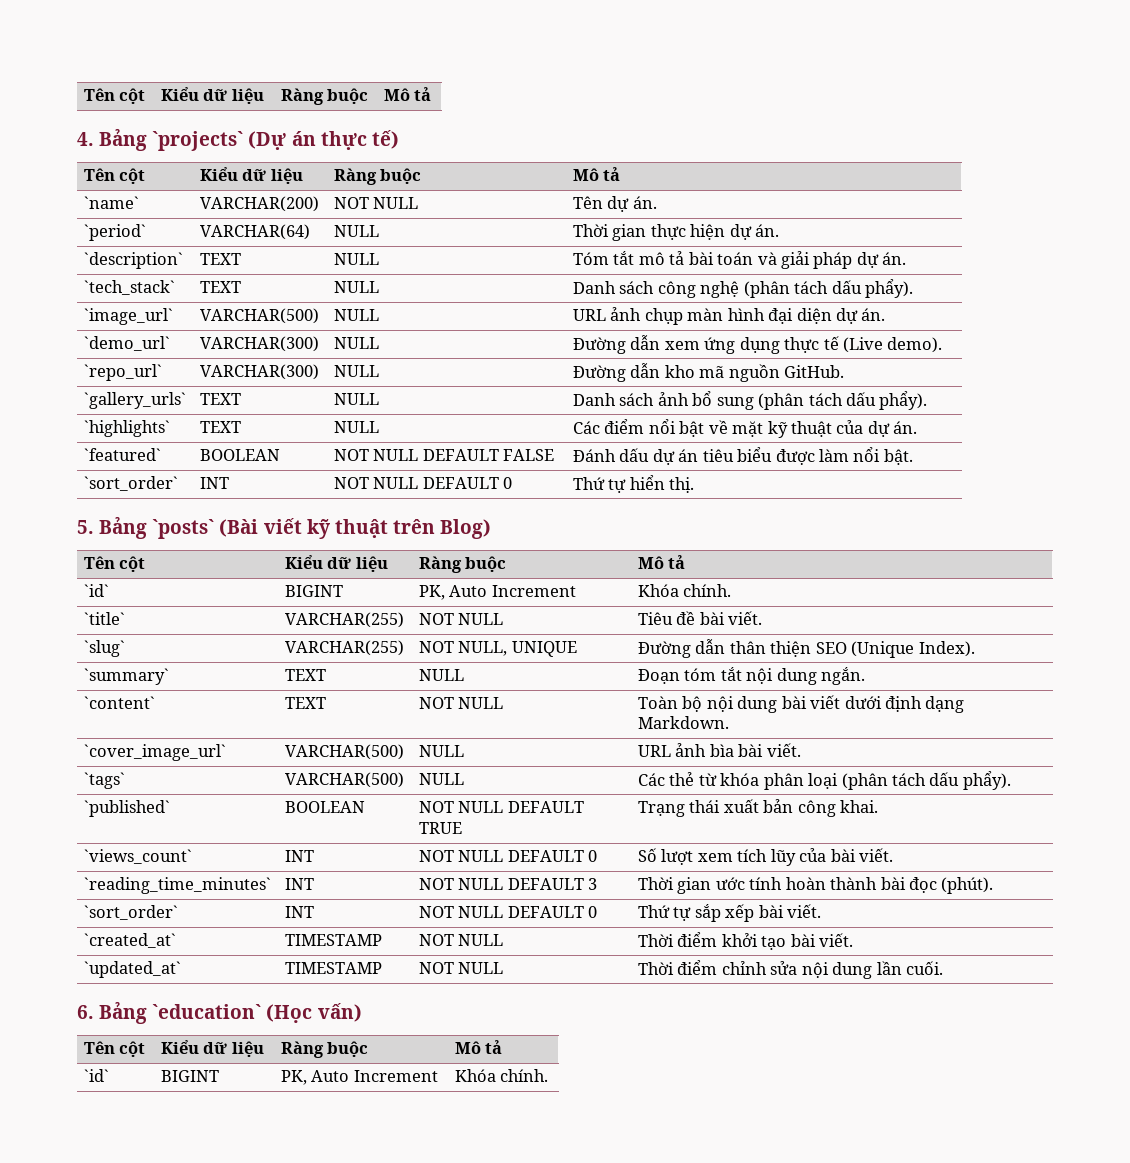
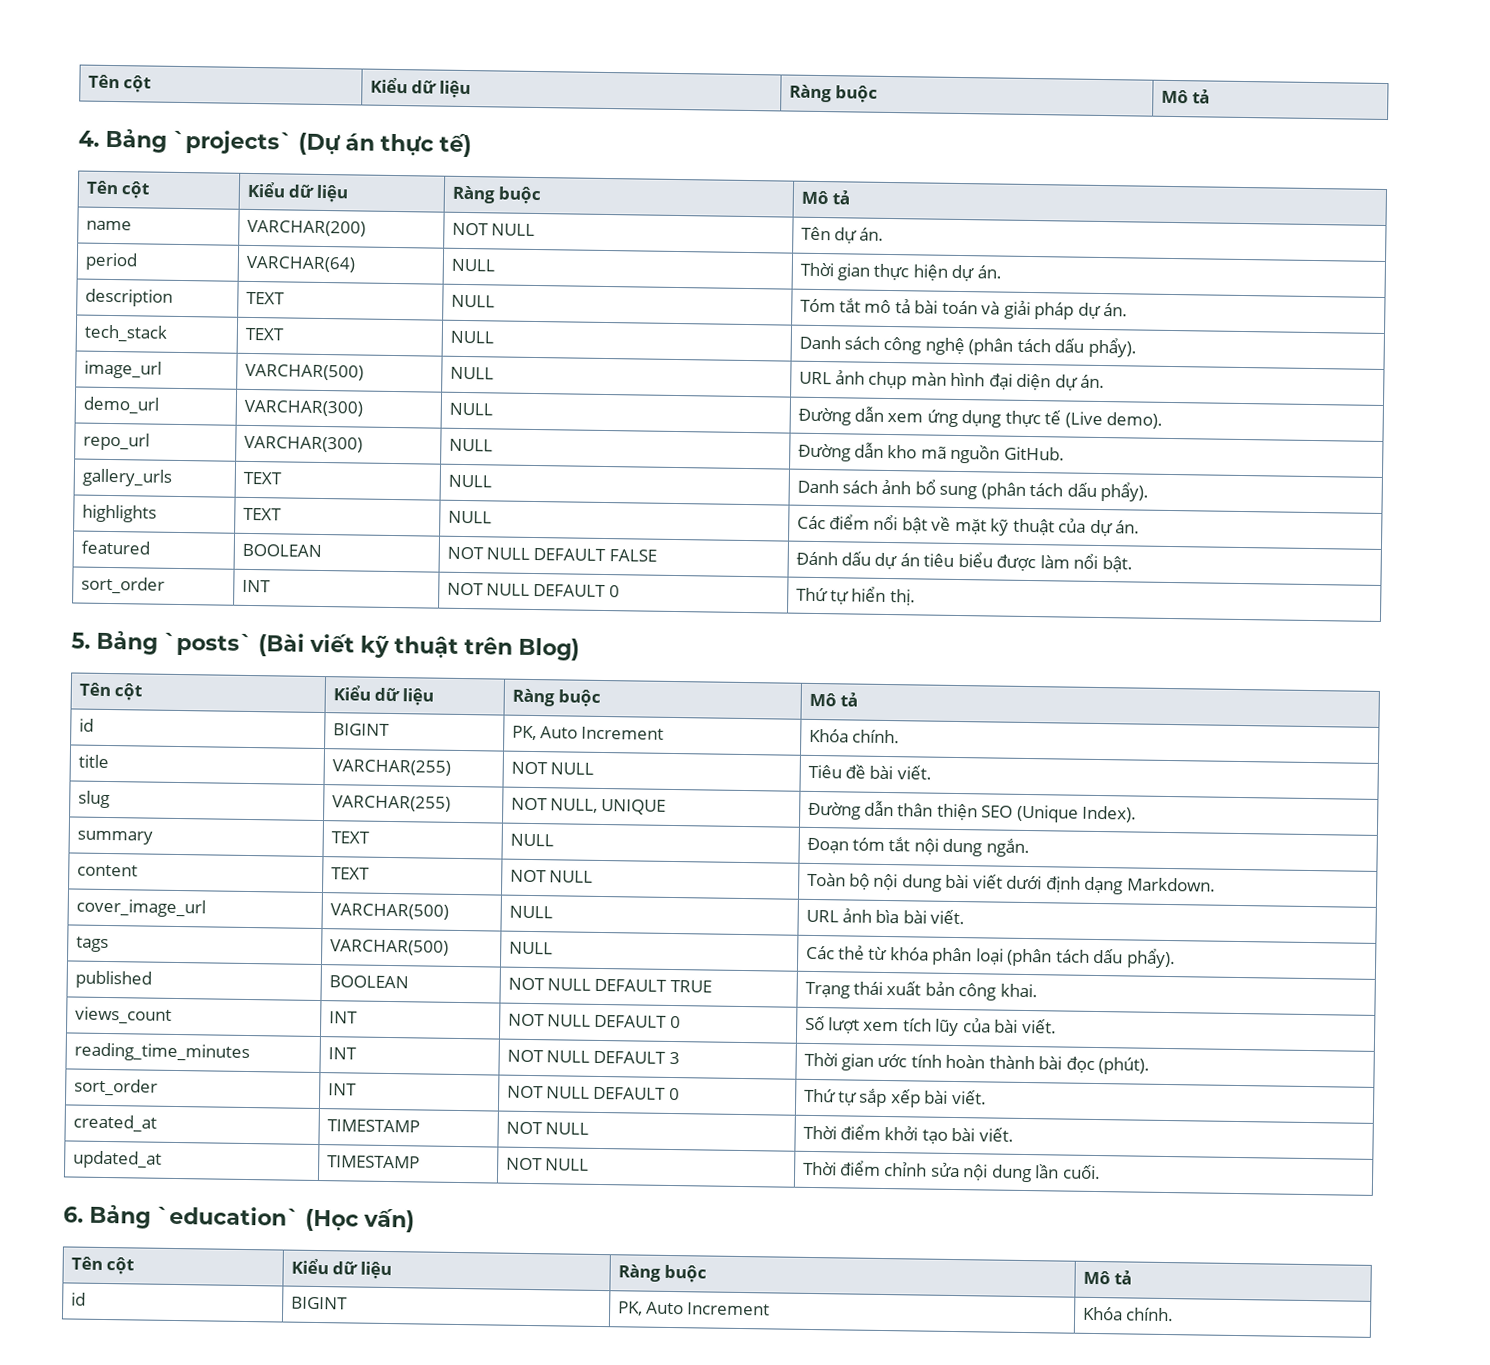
[83,196,139,209] `name` -> [85,220,132,231] name
[83,224,146,241] `period` -> [84,252,138,271] period
[83,252,183,269] `description` -> [84,288,173,307] description
[83,280,175,295] `tech_stack` -> [83,324,167,343] tech_stack
[83,308,173,325] `image_url` -> [83,360,162,379] image_url
[83,336,170,351] `demo_url` -> [82,396,159,415] demo_url
[83,364,162,381] `repo_url` -> [82,432,150,451] repo_url
[83,392,186,409] `gallery_urls` -> [81,468,172,487] gallery_urls
[83,420,170,437] `highlights` -> [81,504,157,523] highlights
[83,448,161,461] `featured` -> [80,540,150,555] featured
[83,476,178,491] `sort_order` -> [80,576,165,595] sort_order
[83,584,109,597] `id` -> [78,718,94,732] id
[83,612,125,625] `title` -> [77,754,109,769] title
[83,640,125,657] `slug` -> [77,790,110,809] slug
[83,668,169,685] `summary` -> [76,830,153,845] summary
[83,696,155,709] `content` -> [76,864,138,877] content
[83,744,226,761] `cover_image_url` -> [75,898,206,918] cover_image_url
[83,772,125,789] `tags` -> [75,936,109,953] tags
[83,800,170,817] `published` -> [74,970,152,989] published
[83,849,192,864] `views_count` -> [74,1006,172,1025] views_count
[83,877,271,894] `reading_time_minutes` -> [73,1042,250,1063] reading_time_minutes
[83,905,178,920] `sort_order` -> [73,1078,158,1097] sort_order
[83,933,176,948] `created_at` -> [72,1114,157,1133] created_at
[83,961,181,978] `updated_at` -> [72,1150,162,1169] updated_at
[83,1069,109,1082] `id` -> [70,1292,86,1306] id

